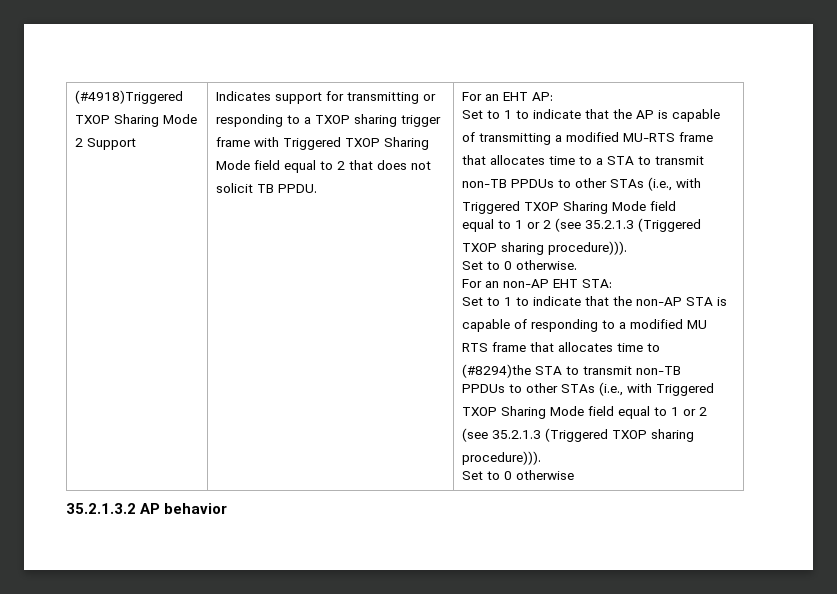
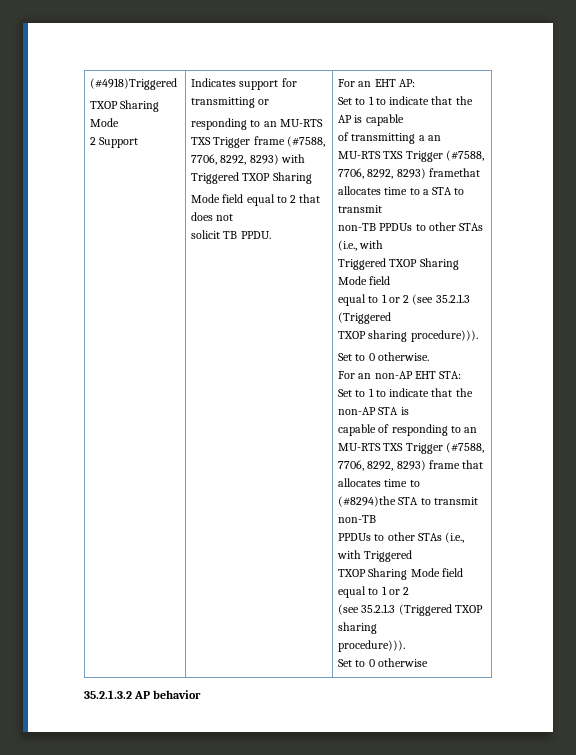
[303,114,441,127] [215,137,250,147] a TXOP sharing trigger // frame -> [263,119,323,127] [191,136,325,148] [191,154,279,165] an MU-RTS TXS Trigger frame (#7588, 7706, 8292, 8293)
[565,132,713,142] [461,155,486,165] modified MU-RTS frame // that -> [427,135,441,141] [338,150,484,162] [338,168,480,179] an MU-RTS TXS Trigger (#7588, 7706, 8292, 8293) framethat
[618,319,707,329] [461,343,488,352] a modified MU // RTS -> [464,427,478,433] [338,442,484,454] [338,460,426,471] an MU-RTS TXS Trigger (#7588, 7706, 8292, 8293)

